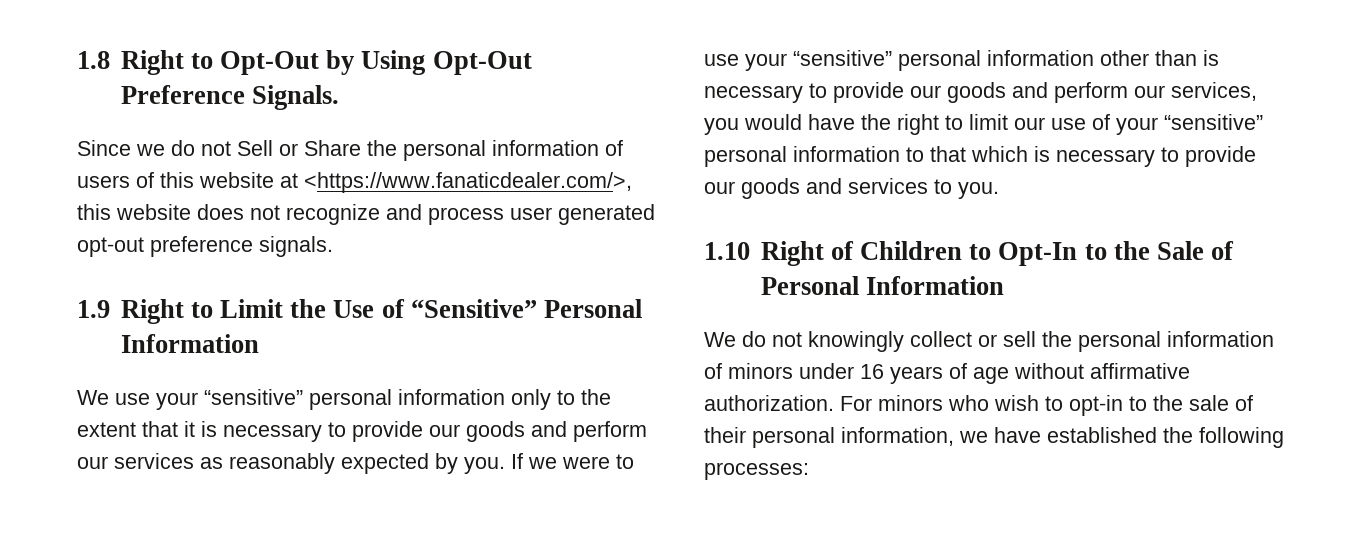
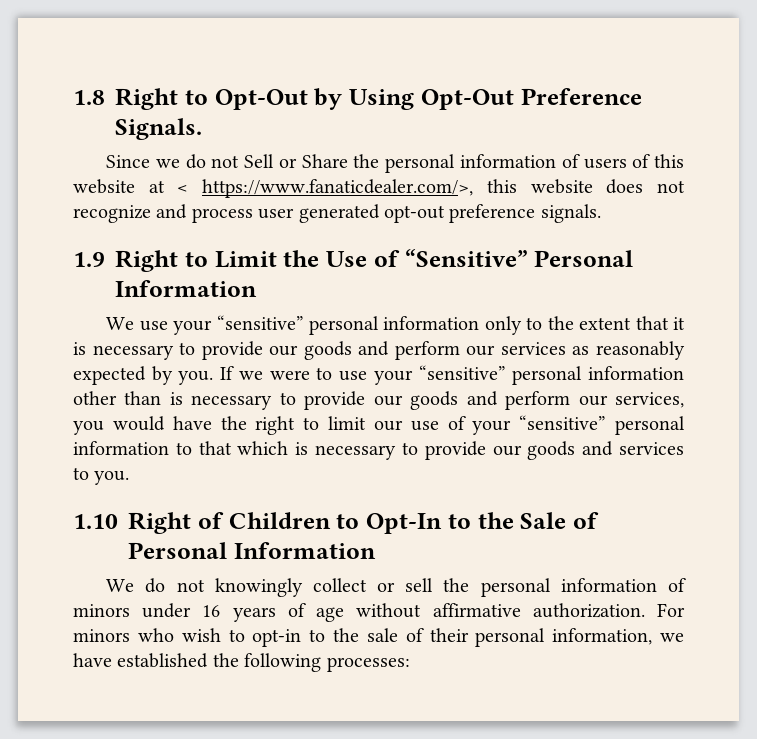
[304,172,632,193] <https://www.fanaticdealer.com/>, -> [177,179,474,198] < https://www.fanaticdealer.com/>,

